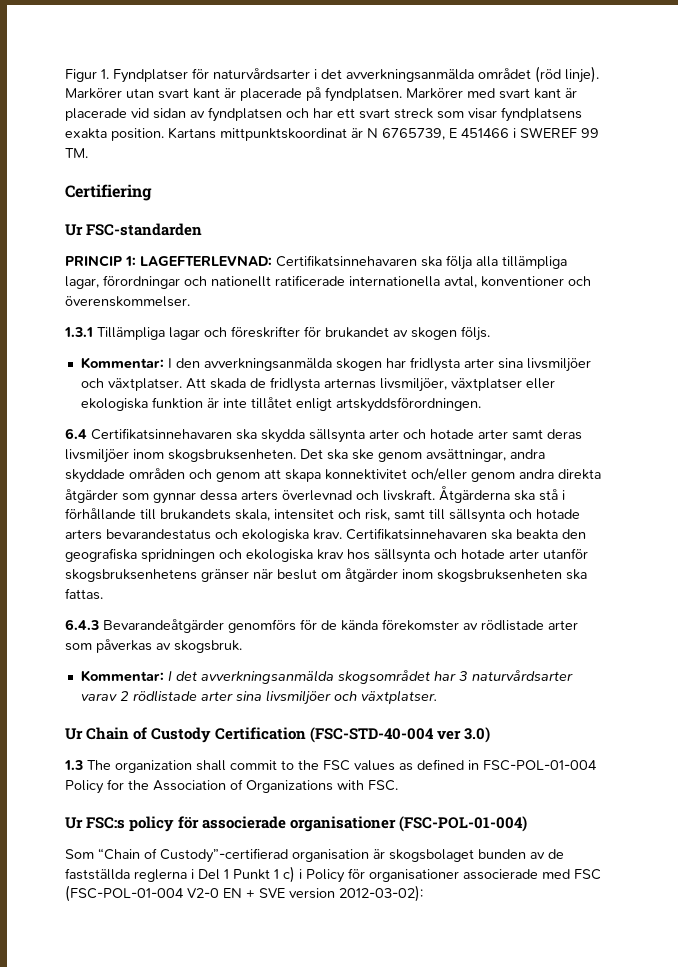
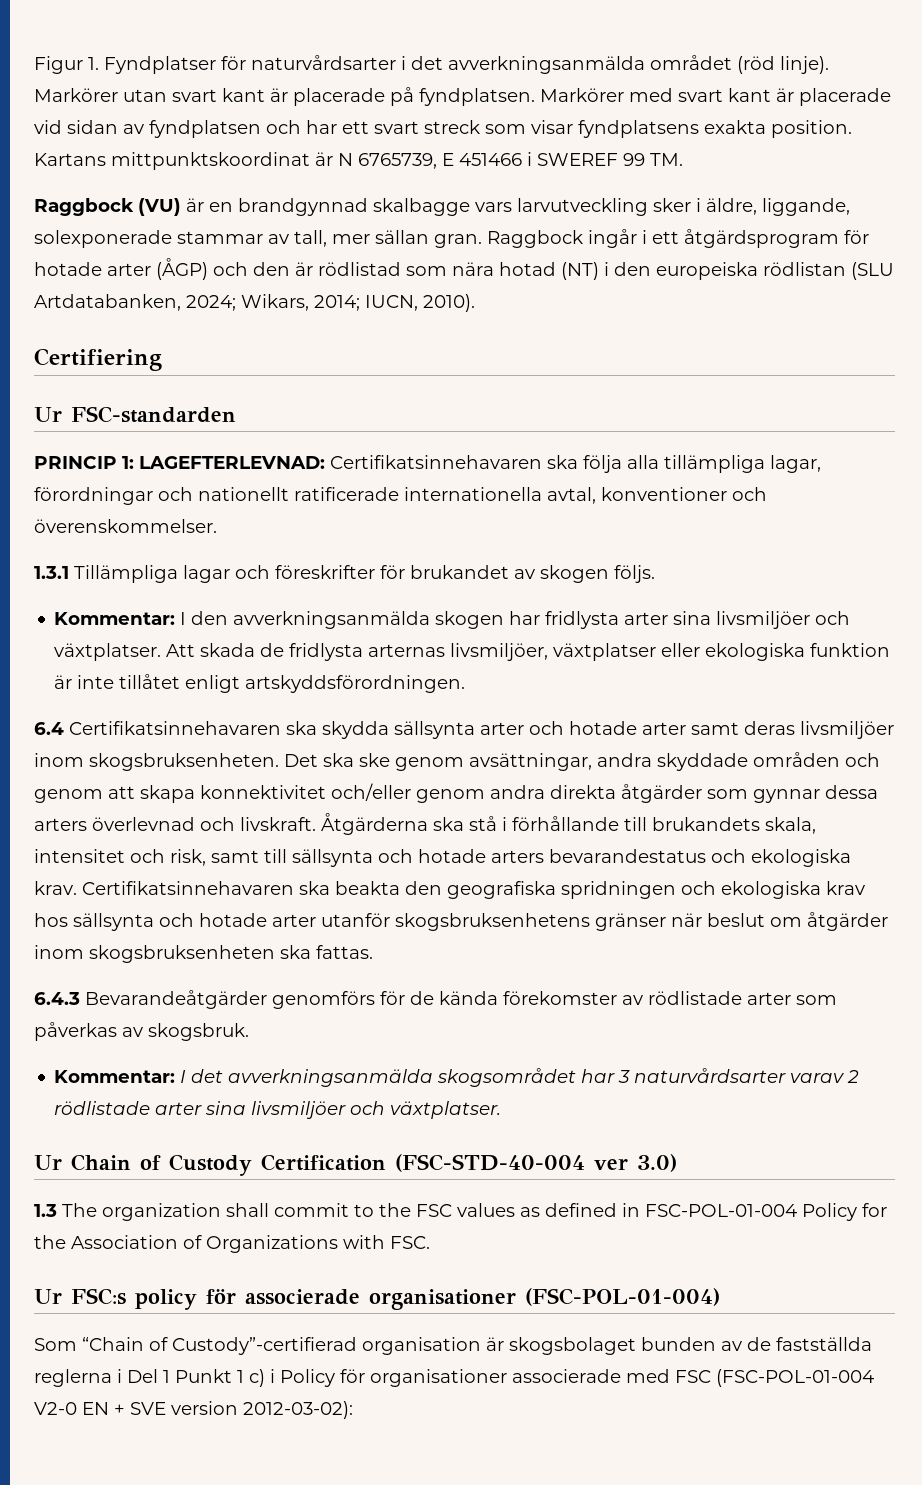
(88, 153) none -> [34,198,850,216] [34,229,869,248] [34,258,894,280] [34,294,475,312] // Raggbock (VU) är en brandgynnad skalbagge vars larvutveckling sker i äldre, liggande, solexponerade stammar av tall, mer sällan gran. Raggbock ingår i ett åtgärdsprogram för hotade arter (ÅGP) och den är rödlistad som nära hotad (NT) i den europeiska rödlistan (SLU Artdatabanken, 2024; Wikars, 2014; IUCN, 2010).

